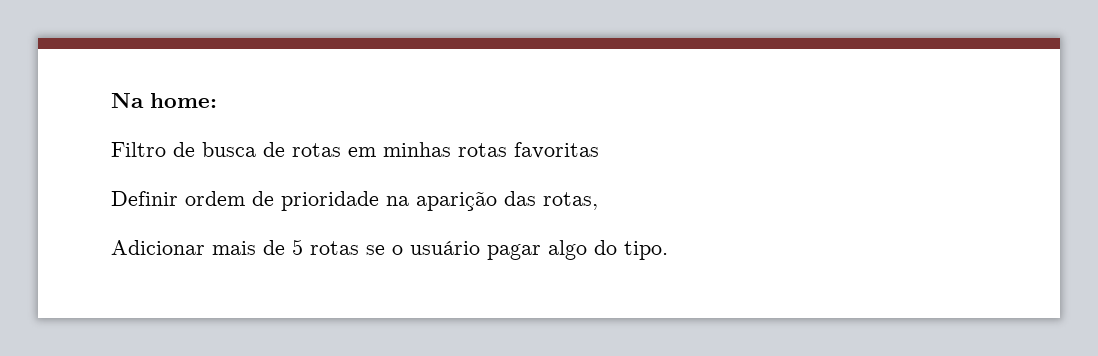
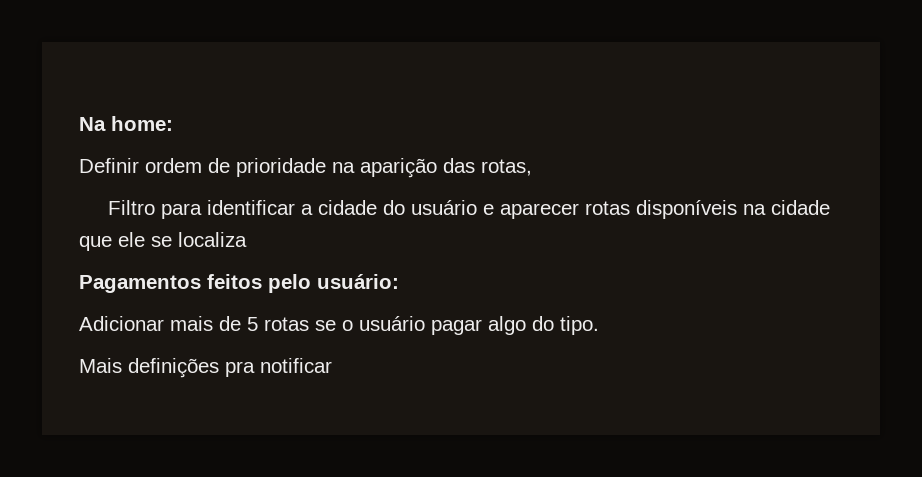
[111,142,599,159] // Filtro de busca de rotas em minhas rotas favoritas -> (173, 123) none
(598, 201) none -> [107,200,830,219] [79,232,247,251] [79,274,399,293] // Filtro para identificar a cidade do usuário e aparecer rotas disponíveis na cidade que ele se localiza // Pagamentos feitos pelo usuário:
(668, 250) none -> [79,358,332,378] // Mais definições pra notificar

